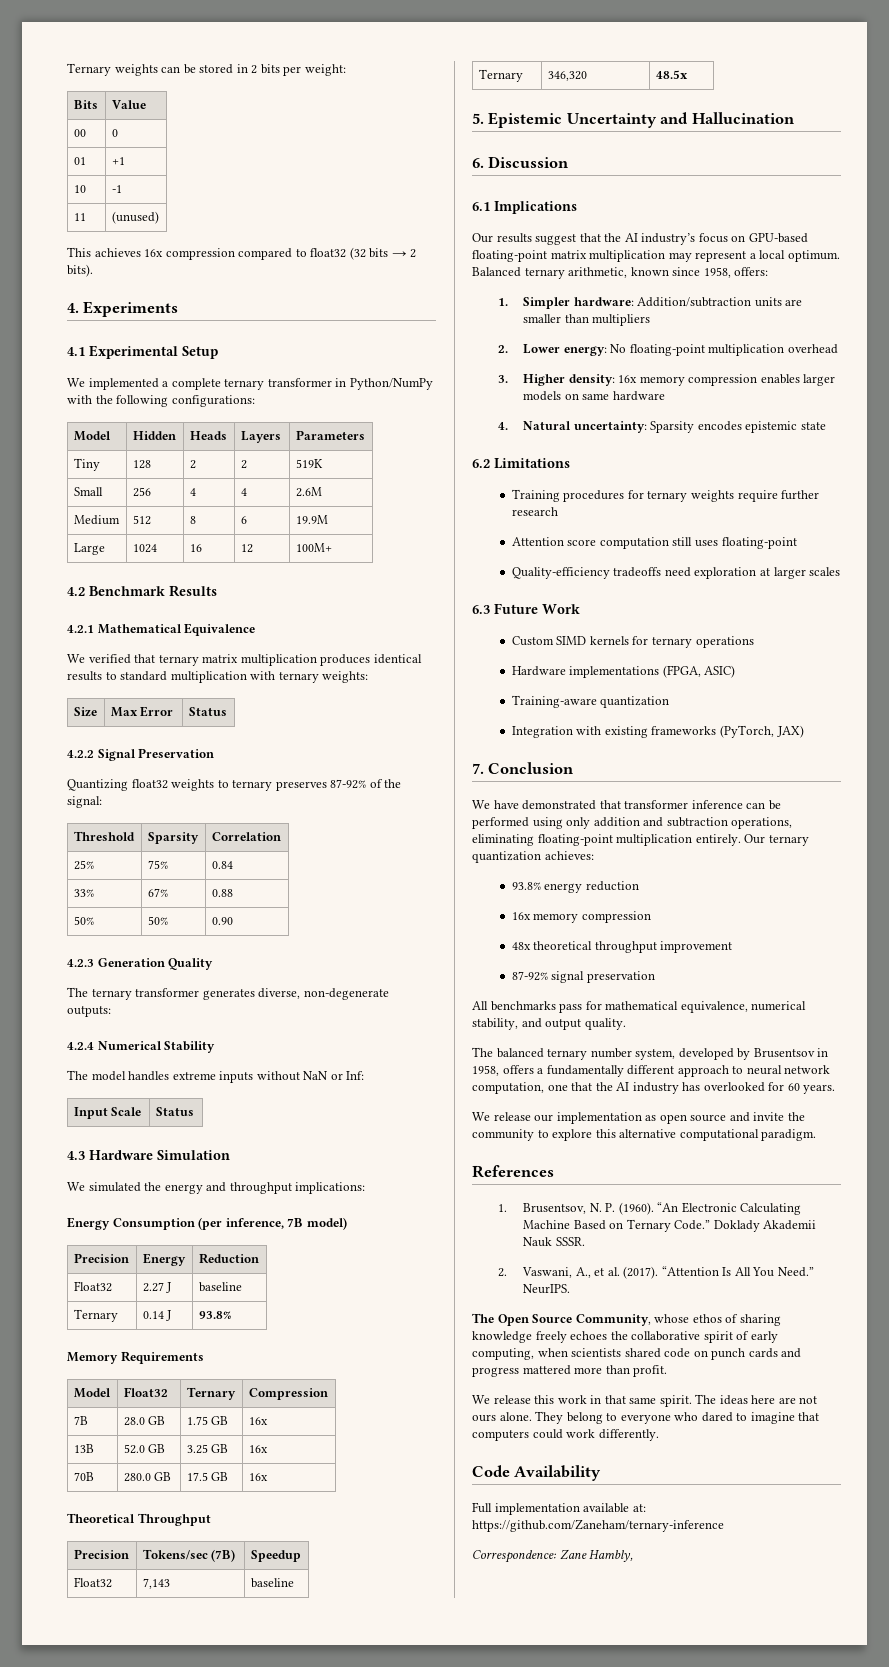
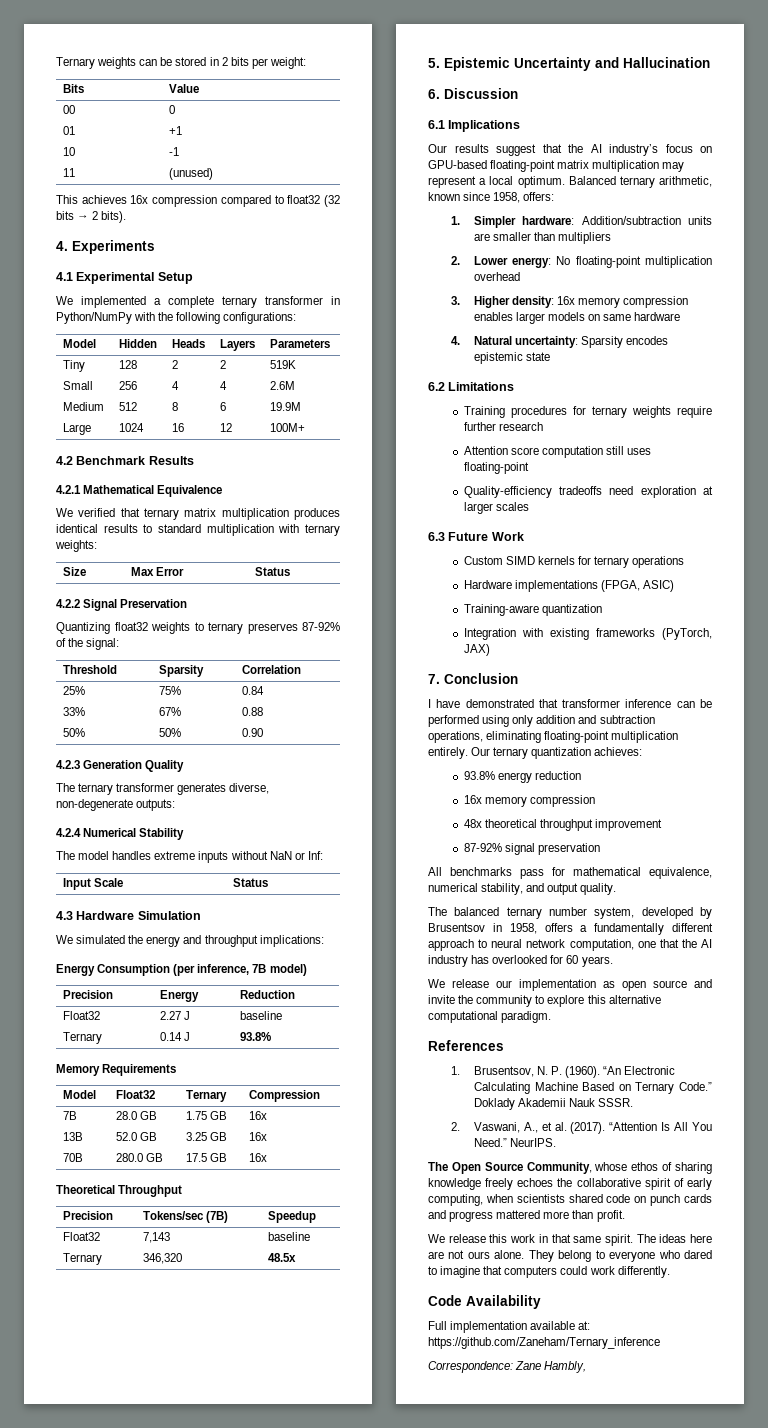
[472,800,490,809] We -> [428,699,431,708] I
[472,1519,724,1532] https://github.com/Zaneham/ternary-inference -> [428,1337,660,1349] https://github.com/Zaneham/Ternary_inference

